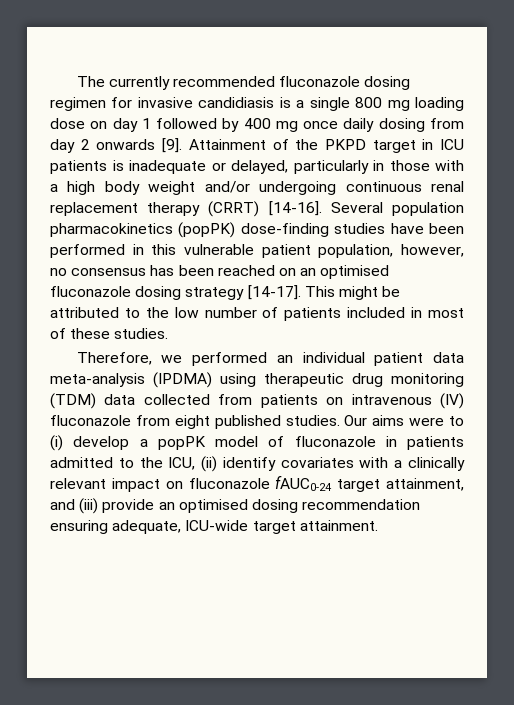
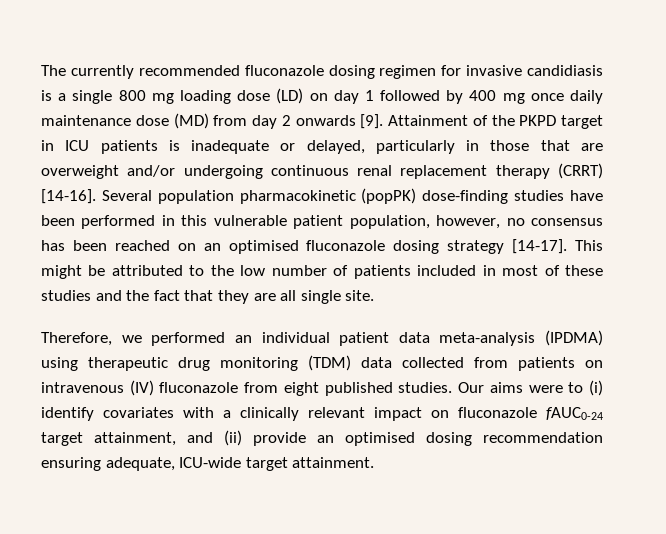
(85, 123) none -> [276,88,304,104] (LD)
[378,118,425,132] dosing -> [41,113,209,129] maintenance dose (MD)
[435,160,464,171] [50,181,196,195] with a high body weight -> [540,140,603,151] [41,165,119,179] that are overweight
[50,223,173,237] pharmacokinetics -> [239,190,356,204] pharmacokinetic
[114,328,169,339] studies. -> [41,290,375,304] studies and the fact that they are all single site.
[73,436,464,450] [50,456,218,472] develop a popPK model of fluconazole in patients admitted to the ICU, (ii) -> (604, 388) none
[79,498,99,514] (iii) -> [224,430,242,446] (ii)

